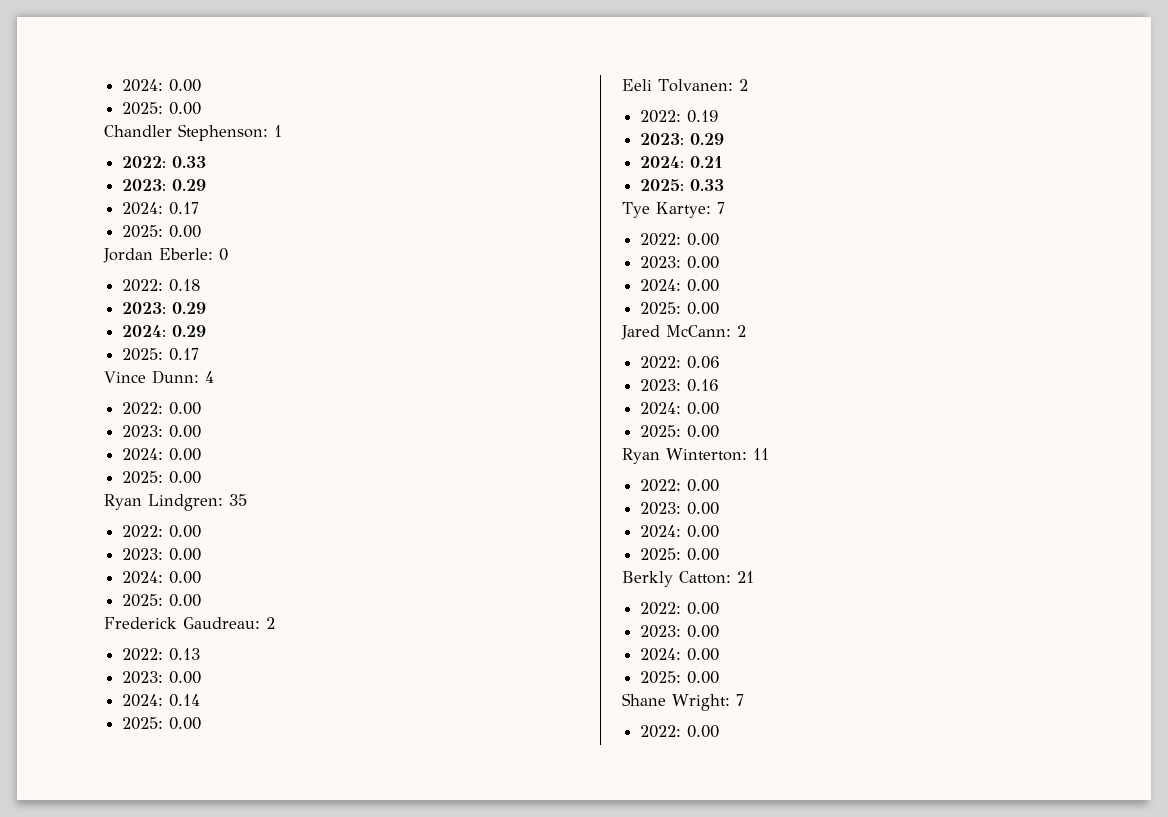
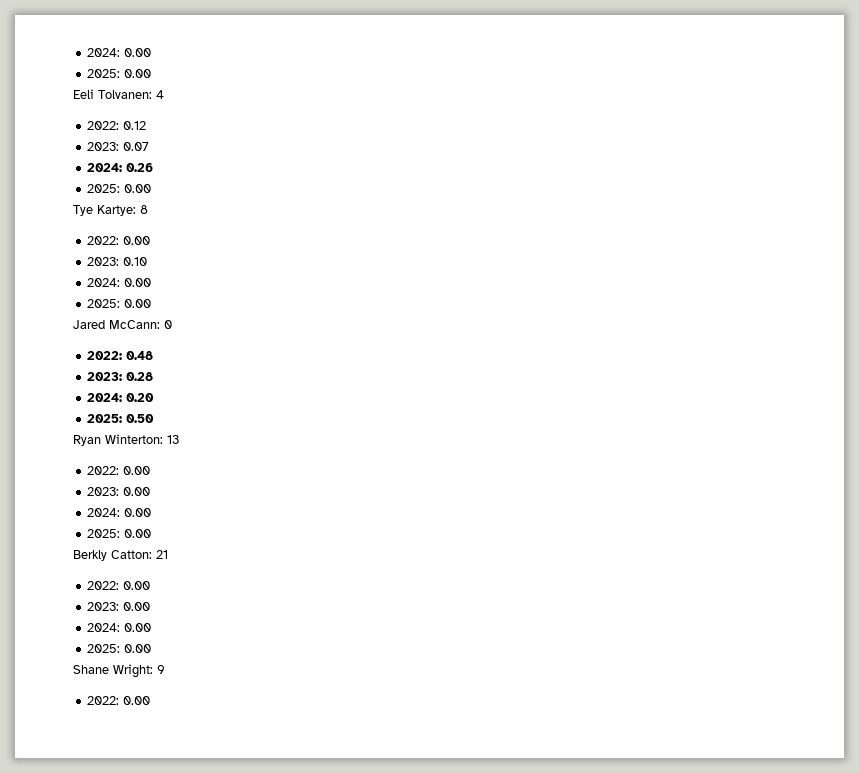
[122,79,202,92] [122,102,202,115] [104,124,282,141] [122,156,207,168] [122,179,207,191] [122,202,200,215] [122,225,202,238] [103,248,228,263] [122,279,201,292] [122,302,207,314] [122,325,207,337] [122,348,200,361] [104,370,214,384] [122,402,202,415] [122,425,202,438] [122,448,202,461] [122,471,202,484] [104,494,247,511] [122,525,202,538] [122,548,202,561] [122,571,202,584] [122,594,202,607] [104,617,275,629] [122,648,201,661] [122,671,202,684] [122,694,201,707] [122,717,202,730] [622,79,748,92] [640,110,719,123] [640,133,725,145] [640,156,724,168] [640,179,725,191] [622,202,725,218] [640,233,720,246] [640,256,720,269] 2024: 0.00 // 2025: 0.00 // Chandler Stephenson: 1 // 2022: 0.33 // 2023: 0.29 // 2024: 0.17 // 2025: 0.00 // Jordan Eberle: 0 // 2022: 0.18 // 2023: 0.29 // 2024: 0.29 // 2025: 0.17 // Vince Dunn: 4 // 2022: 0.00 // 2023: 0.00 // 2024: 0.00 // 2025: 0.00 // Ryan Lindgren: 35 // 2022: 0.00 // 2023: 0.00 // 2024: 0.00 // 2025: 0.00 // Frederick Gaudreau: 2 // 2022: 0.13 // 2023: 0.00 // 2024: 0.14 // 2025: 0.00 // Eeli Tolvanen: 2 // 2022: 0.19 // 2023: 0.29 // 2024: 0.21 // 2025: 0.33 // Tye Kartye: 7 // 2022: 0.00 // 2023: 0.00 -> [87,48,152,57] [87,69,152,78] [73,89,164,99] [87,121,147,130] [87,142,150,151] [87,163,154,172] [87,184,152,193] [73,205,148,216] [87,236,151,245] [87,257,148,266] 2024: 0.00 // 2025: 0.00 // Eeli Tolvanen: 4 // 2022: 0.12 // 2023: 0.07 // 2024: 0.26 // 2025: 0.00 // Tye Kartye: 8 // 2022: 0.00 // 2023: 0.10
[737,325,746,337] [640,356,721,369] [640,379,720,392] [640,402,720,415] [640,425,720,438] 2 // 2022: 0.06 // 2023: 0.16 // 2024: 0.00 // 2025: 0.00 -> [164,320,172,329] [87,351,154,360] [87,372,154,381] [87,393,155,402] [87,414,155,423] 0 // 2022: 0.48 // 2023: 0.28 // 2024: 0.20 // 2025: 0.50
[753,448,769,460] 11 -> [167,435,179,444] 13
[735,694,744,706] 7 -> [157,665,165,674] 9

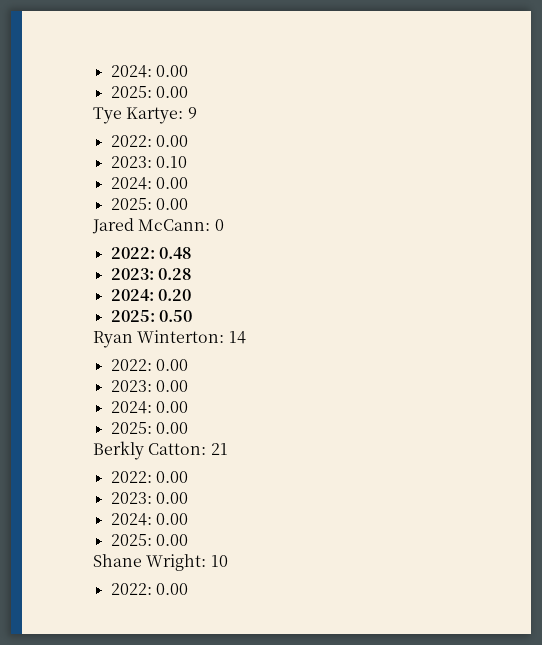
[87,48,152,57] [87,69,152,78] [73,89,164,99] [87,121,147,130] [87,142,150,151] [87,163,154,172] [87,184,152,193] 2024: 0.00 // 2025: 0.00 // Eeli Tolvanen: 4 // 2022: 0.12 // 2023: 0.07 // 2024: 0.26 // 2025: 0.00 -> [110,65,188,78] [110,86,188,98] 2024: 0.00 // 2025: 0.00
[140,205,148,214] 8 -> [187,107,197,119] 9
[167,435,179,444] 13 -> [228,331,246,344] 14
[157,665,165,674] 9 -> [210,555,228,567] 10

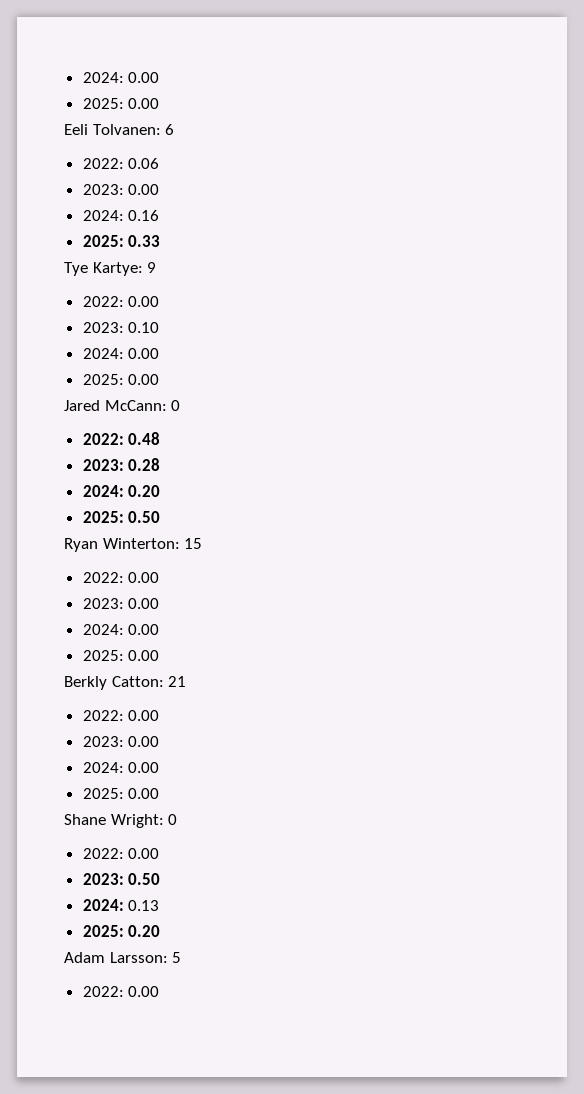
[110,65,188,78] [110,86,188,98] 2024: 0.00 // 2025: 0.00 -> [82,72,160,83] [82,98,160,109] [64,124,175,135] [82,158,160,169] [82,184,160,195] [82,210,160,221] [82,235,161,247] 2024: 0.00 // 2025: 0.00 // Eeli Tolvanen: 6 // 2022: 0.06 // 2023: 0.00 // 2024: 0.16 // 2025: 0.33
[228,331,246,344] 14 -> [184,538,203,549] 15
[210,555,228,567] [110,583,188,595] 10 // 2022: 0.00 -> [168,814,178,825] [82,848,160,859] [82,873,161,885] [82,899,160,911] [82,925,161,937] [64,952,182,963] [82,986,160,997] 0 // 2022: 0.00 // 2023: 0.50 // 2024: 0.13 // 2025: 0.20 // Adam Larsson: 5 // 2022: 0.00

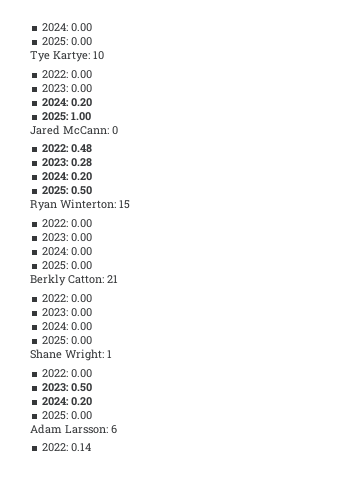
[82,72,160,83] [82,98,160,109] [64,124,175,135] [82,158,160,169] [82,184,160,195] [82,210,160,221] [82,235,161,247] [64,262,157,276] [82,296,160,307] [82,322,160,333] [82,348,160,359] [82,374,160,385] 2024: 0.00 // 2025: 0.00 // Eeli Tolvanen: 6 // 2022: 0.06 // 2023: 0.00 // 2024: 0.16 // 2025: 0.33 // Tye Kartye: 9 // 2022: 0.00 // 2023: 0.10 // 2024: 0.00 // 2025: 0.00 -> [42,23,93,32] [42,37,93,46] [30,51,104,62] [42,70,93,79] [42,84,93,93] [42,98,93,107] [42,112,92,121] 2024: 0.00 // 2025: 0.00 // Tye Kartye: 10 // 2022: 0.00 // 2023: 0.00 // 2024: 0.20 // 2025: 1.00
[168,814,178,825] 0 -> [107,350,112,358] 1
[128,900,160,911] [82,925,161,937] 0.13 // 2025: 0.20 -> [71,397,93,406] [42,411,93,420] 0.20 // 2025: 0.00
[172,952,182,963] [82,986,160,997] 5 // 2022: 0.00 -> [111,425,117,434] [42,443,92,452] 6 // 2022: 0.14

